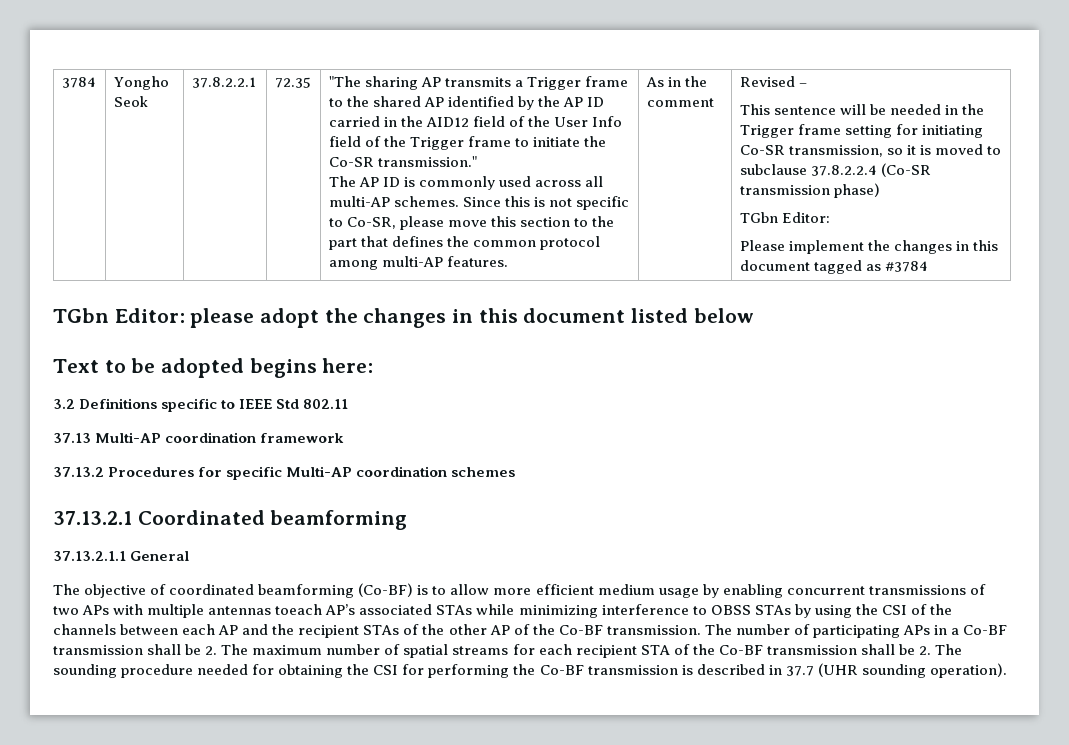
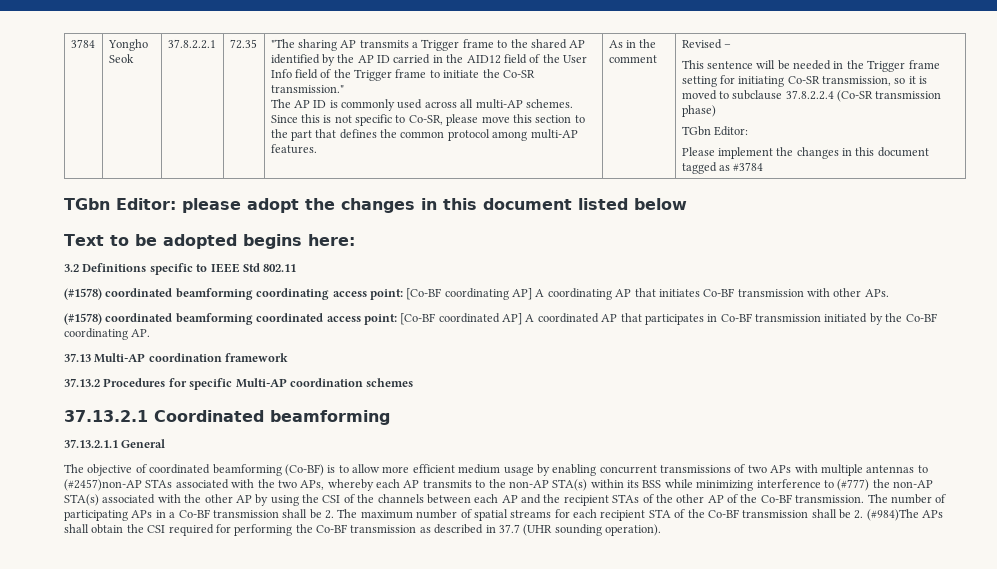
(349, 404) none -> [64,288,889,300] [64,313,937,325] [64,328,151,340] // (#1578) coordinated beamforming coordinating access point: [Co-BF coordinating AP] A coordinating AP that initiates Co-BF transmission with other APs. // (#1578) coordinated beamforming coordinated access point: [Co-BF coordinated AP] A coordinated AP that participates in Co-BF transmission initiated by the Co-BF coordinating AP.
[275,604,791,618] toeach AP’s associated STAs while minimizing interference to OBSS STAs -> [917,465,928,473] [64,479,933,491] [64,494,252,506] to (#2457)non-AP STAs associated with the two APs, whereby each AP transmits to the non-AP STA(s) within its BSS while minimizing interference to (#777) the non-AP STA(s) associated with the other AP
[935,644,963,655] [53,664,399,678] The sounding procedure needed for obtaining the CSI -> [866,509,944,521] [64,524,214,536] (#984)The APs shall obtain the CSI required
[681,665,693,675] is -> [419,527,431,533] as

